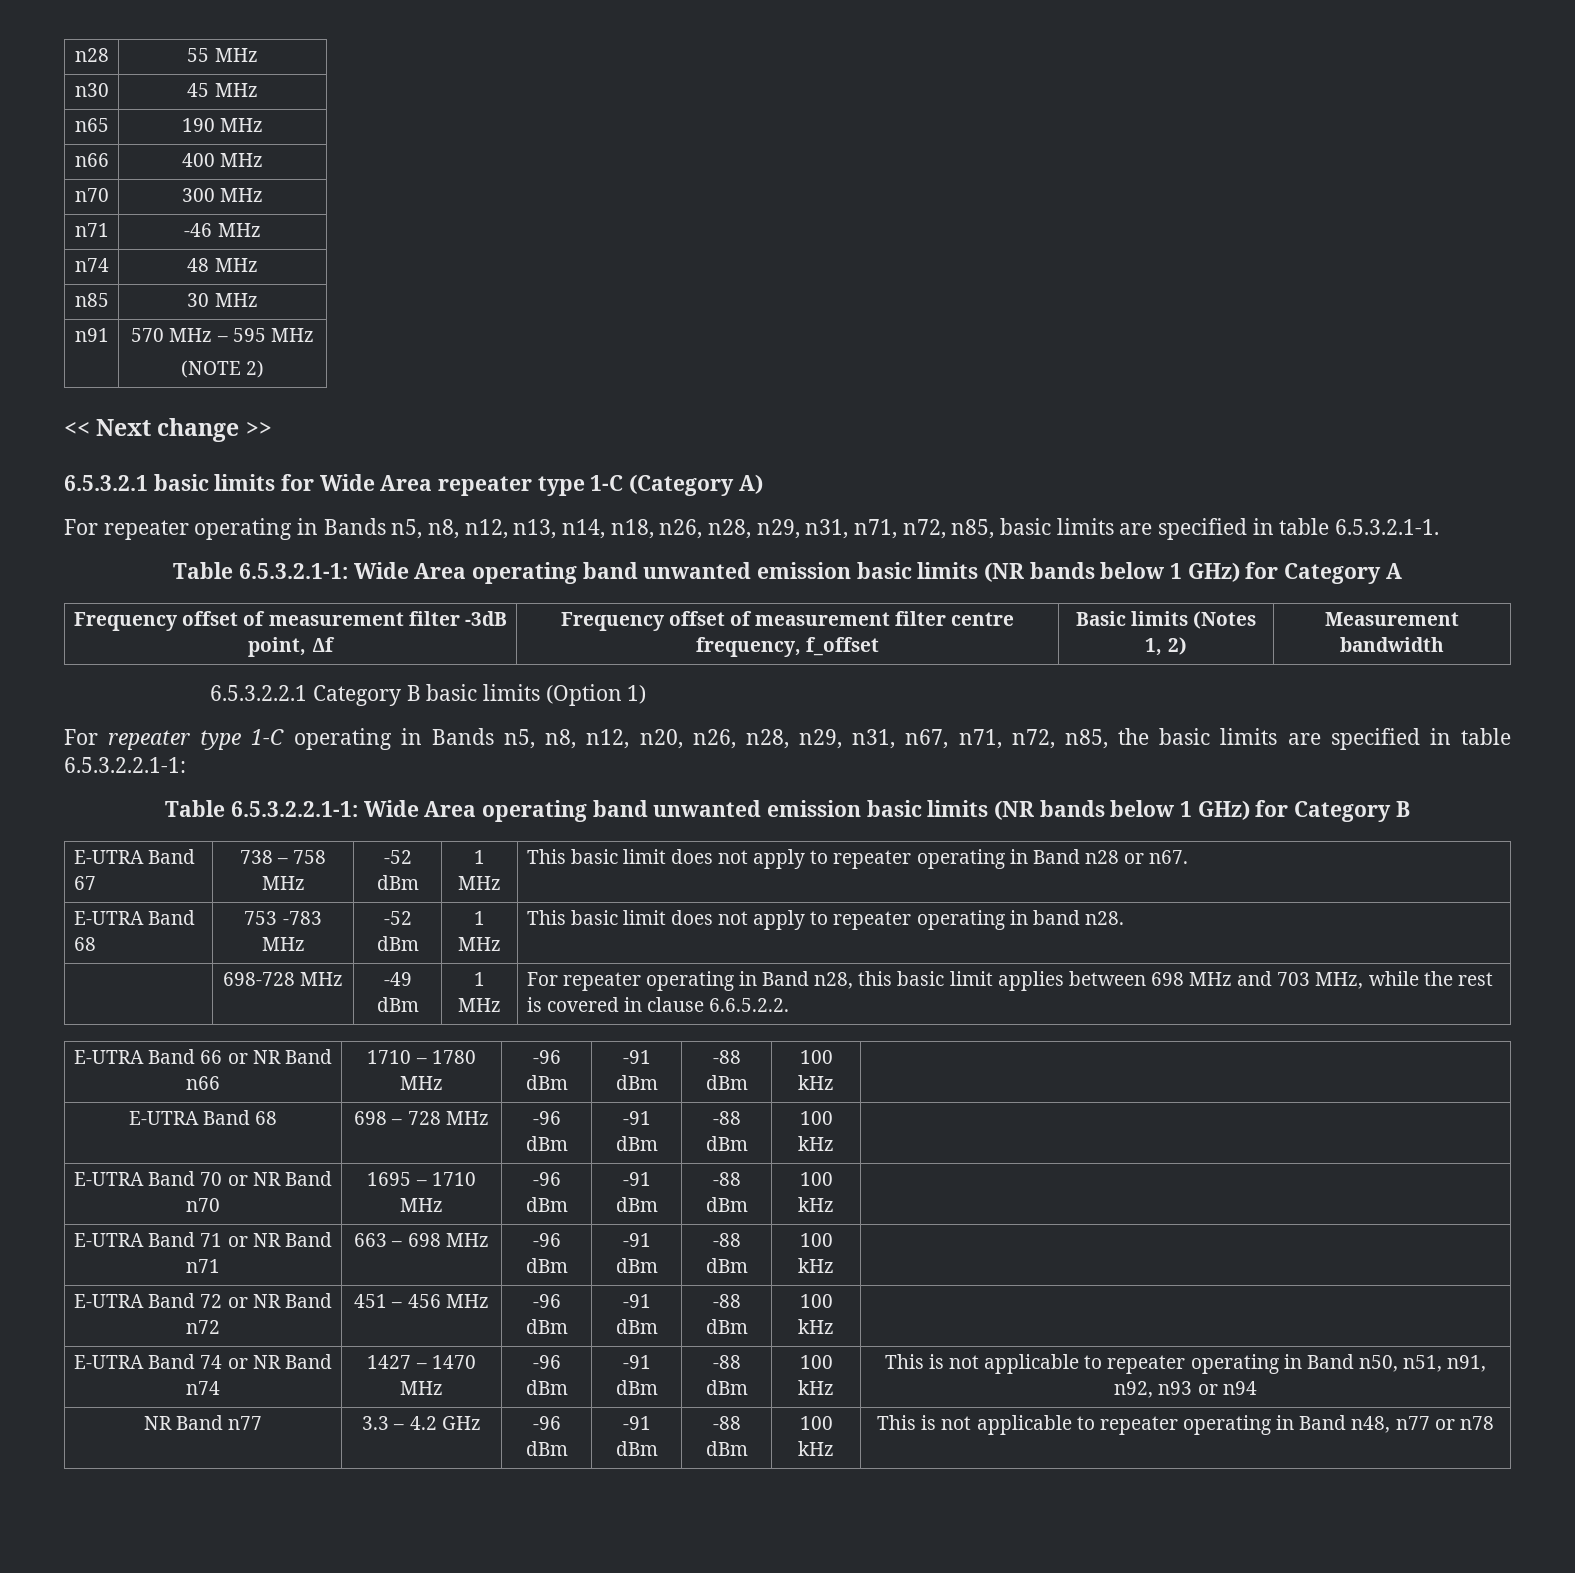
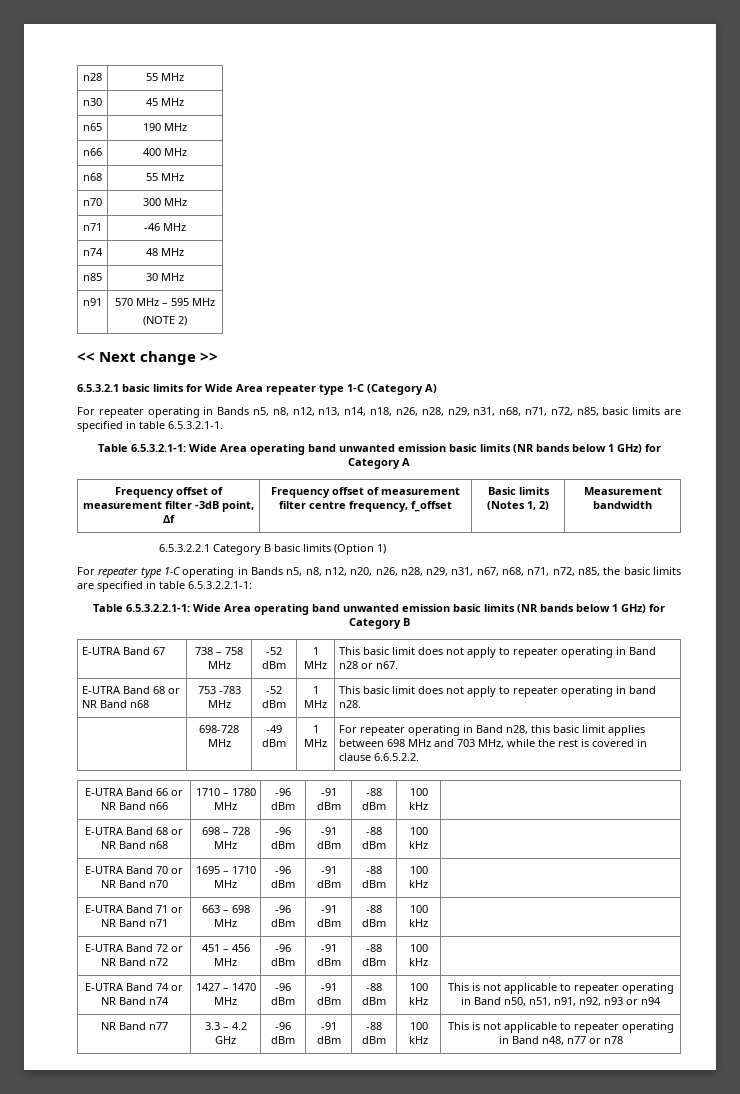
(264, 160) none -> [83,173,102,181] [146,173,184,181] // n68 | 55 MHz
(849, 529) none -> [499,407,522,416] n68,
(949, 739) none -> [502,567,525,576] n68,
(96, 944) none -> [168,688,181,694] [82,700,150,708] or NR Band n68
(278, 1118) none -> [171,829,183,835] [100,841,168,849] or NR Band n68

